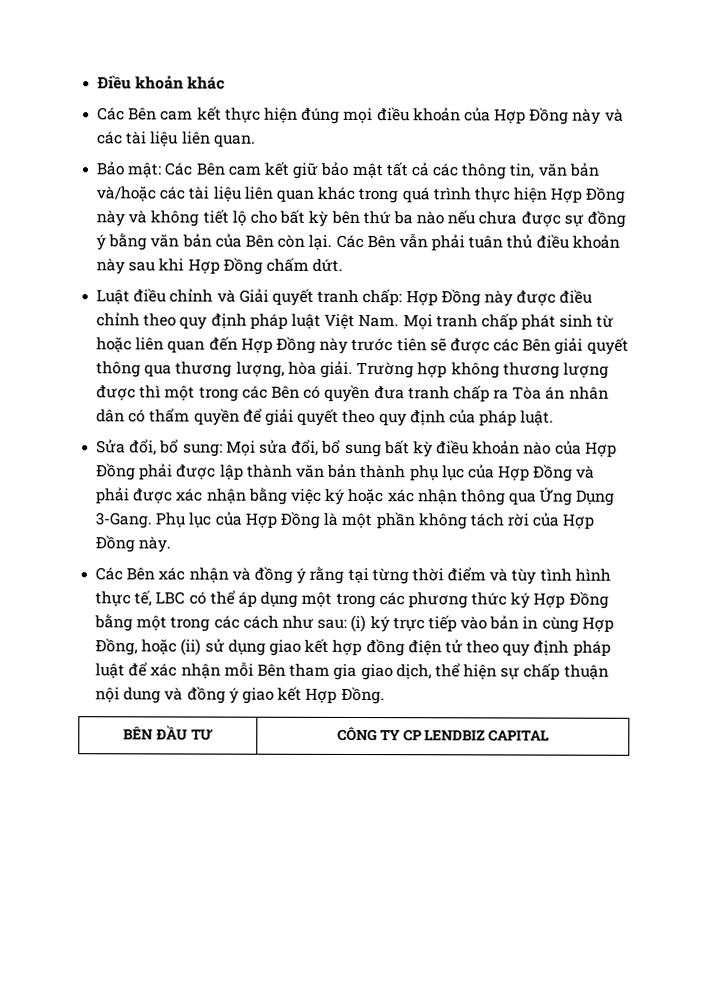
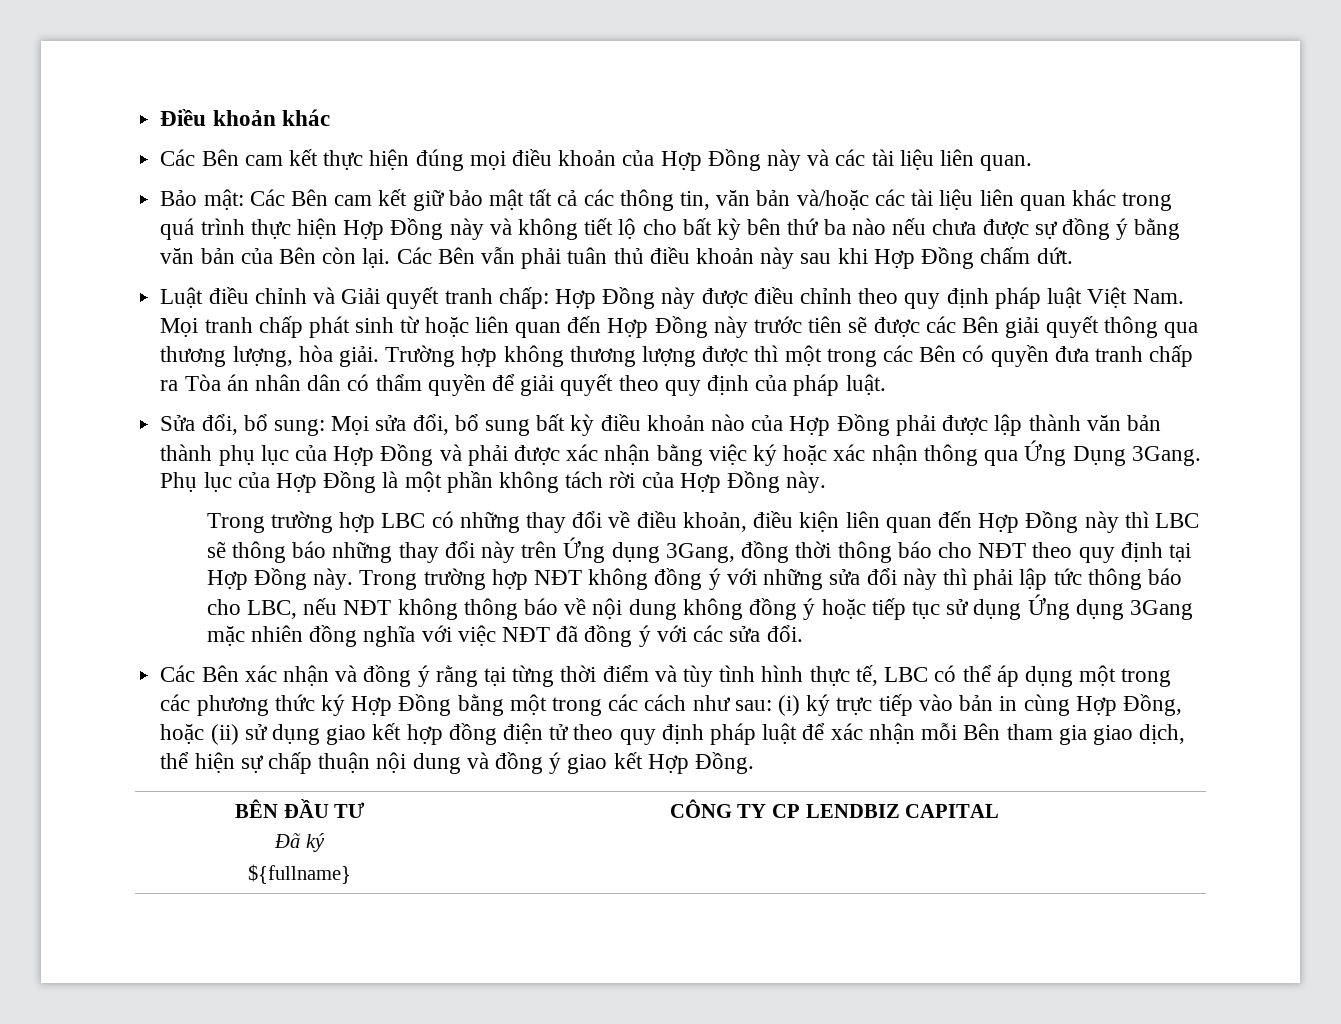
[95,512,153,529] 3-Gang. -> [1131,446,1201,466] 3Gang.
(172, 544) none -> [206,511,1199,533] [206,537,1191,563] [206,568,1182,590] [206,594,1193,620] [206,625,803,647] // Trong trường hợp LBC có những thay đổi về điều khoản, điều kiện liên quan đến Hợp Đồng này thì LBC sẽ thông báo những thay đổi này trên Ứng dụng 3Gang, đồng thời thông báo cho NĐT theo quy định tại Hợp Đồng này. Trong trường hợp NĐT không đồng ý với những sửa đổi này thì phải lập tức thông báo cho LBC, nếu NĐT không thông báo về nội dung không đồng ý hoặc tiếp tục sử dụng Ứng dụng 3Gang mặc nhiên đồng nghĩa với việc NĐT đã đồng ý với các sửa đổi.
(214, 734) none -> [274,833,325,852] [248,864,351,884] // Đã ký // ${fullname}

